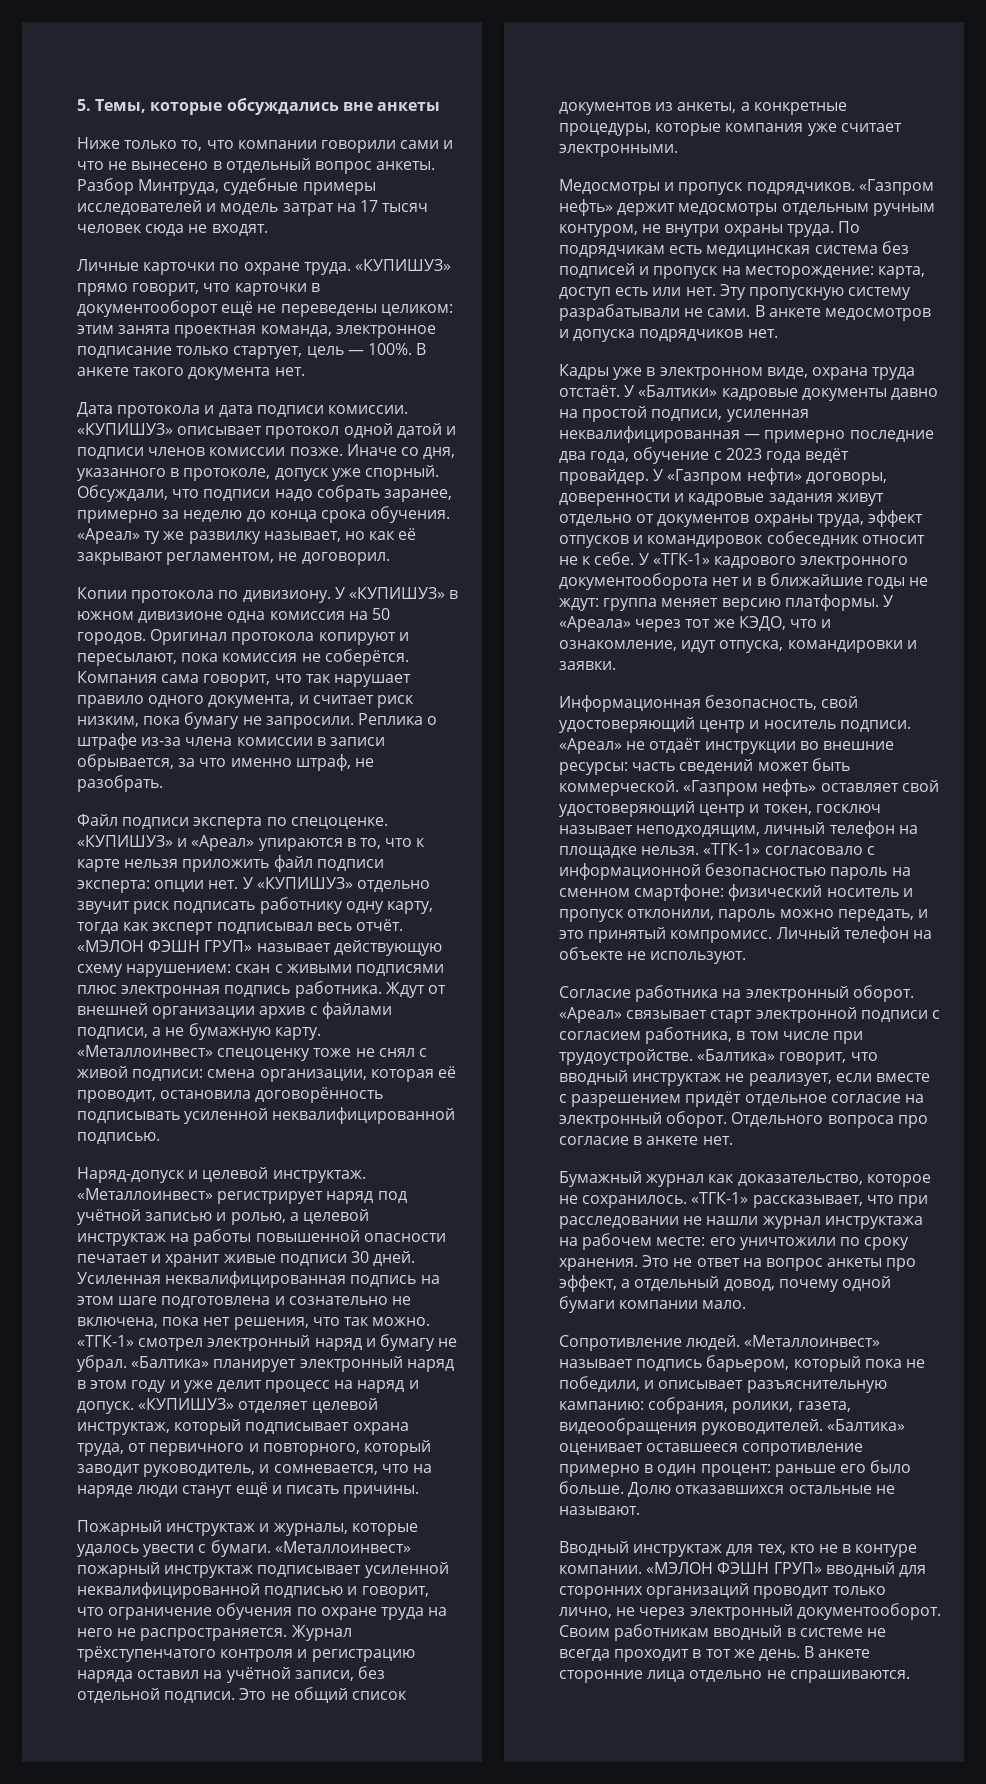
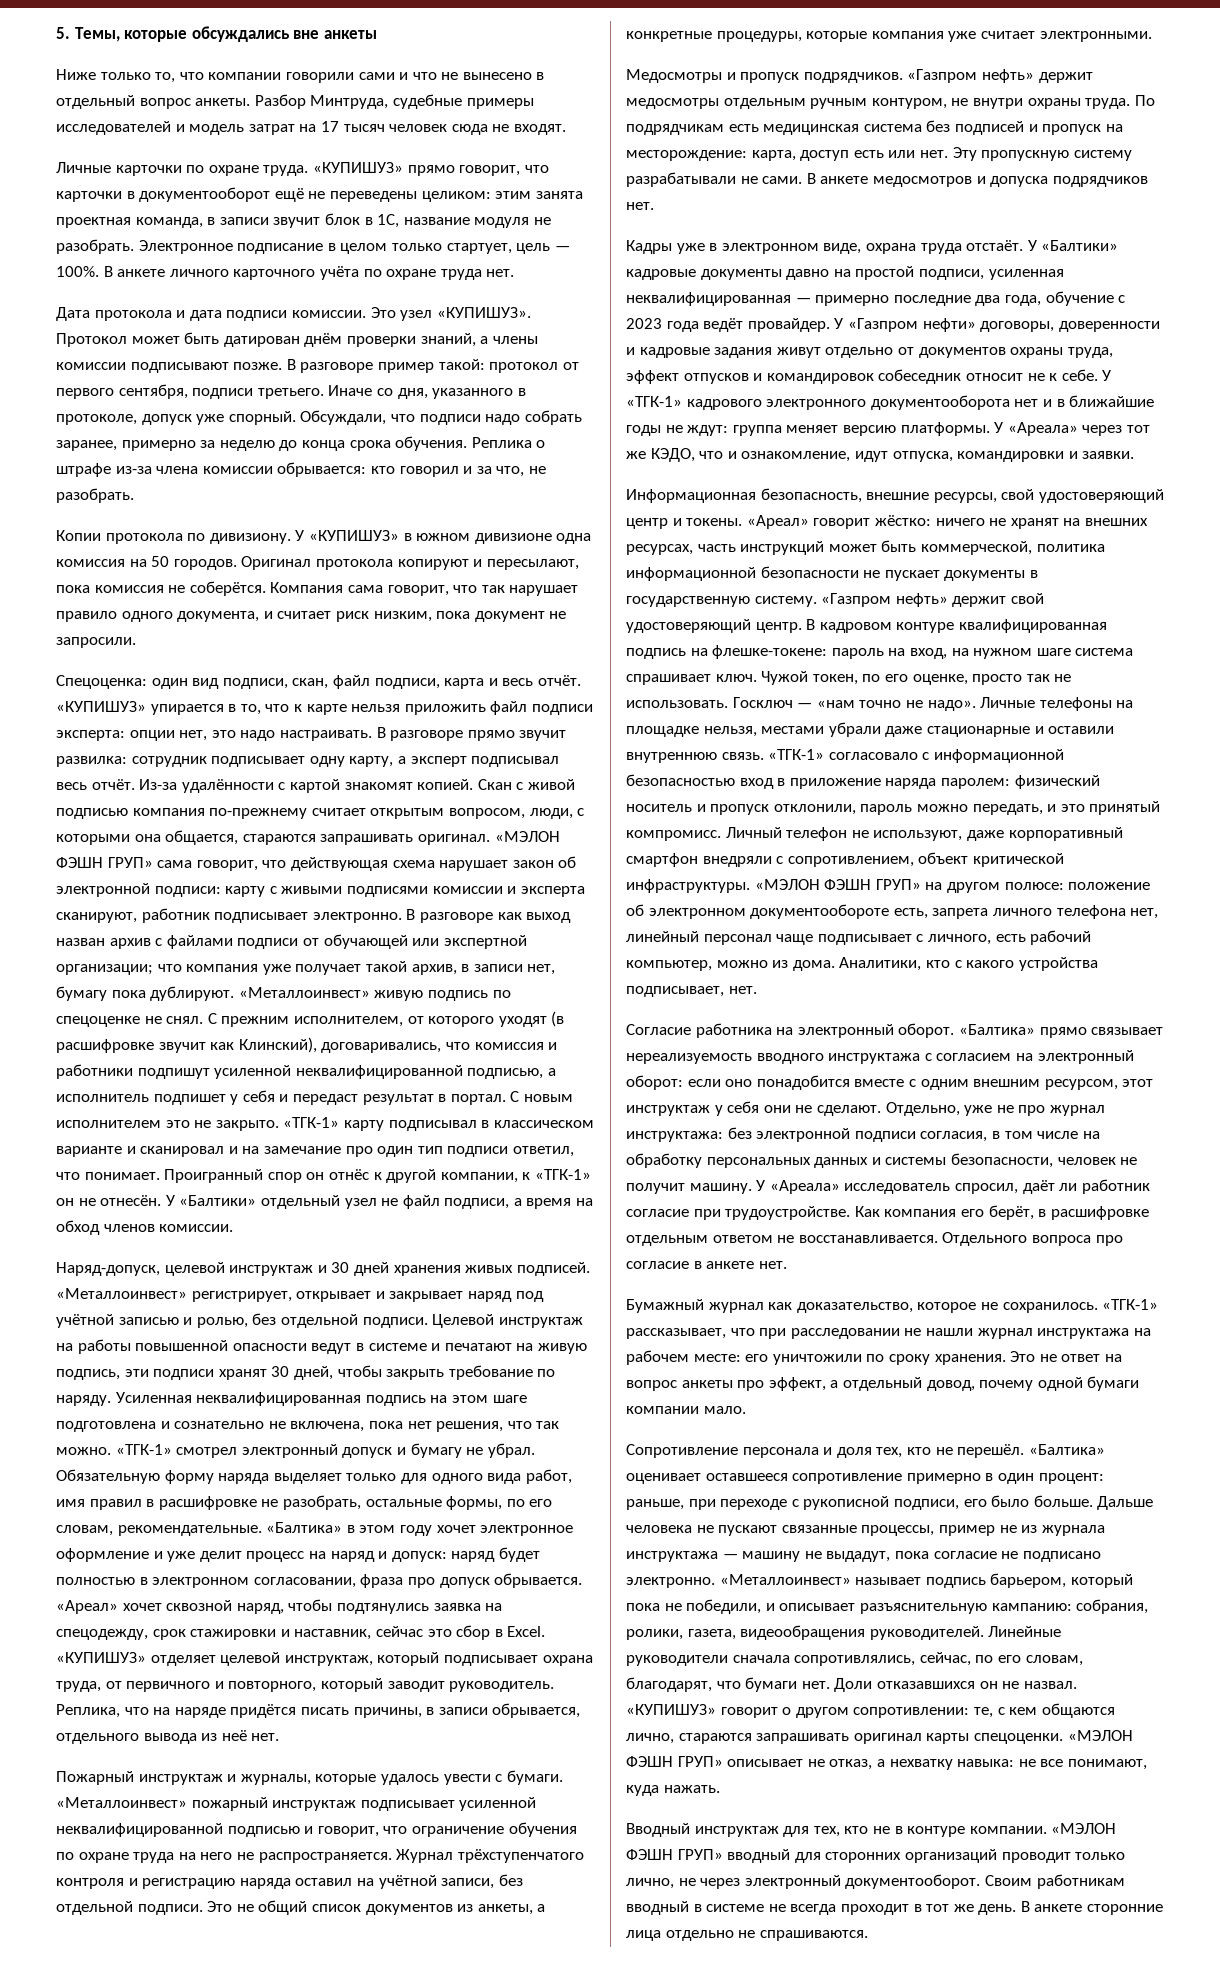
[335,325,436,338] [77,346,172,358] электронное подписание -> [207,213,551,228] [56,239,388,254] в записи звучит блок в 1С, название модуля не разобрать. Электронное подписание в целом
[133,367,271,380] такого документа -> [169,266,482,280] личного карточного учёта по охране труда
[77,423,456,439] [77,447,343,459] «КУПИШУЗ» описывает протокол одной датой и подписи членов комиссии позже. -> [370,307,531,321] [56,332,538,347] [56,359,579,373] [56,384,324,399] Это узел «КУПИШУЗ». Протокол может быть датирован днём проверки знаний, а члены комиссии подписывают позже. В разговоре пример такой: протокол от первого сентября, подписи третьего.
[77,528,417,544] [77,552,390,565] «Ареал» ту же развилку называет, но как её закрывают регламентом, не договорил. -> [471,437,546,448] [56,462,546,477] [56,488,134,503] Реплика о штрафе из-за члена комиссии обрывается: кто говорил и за что, не разобрать.
[184,712,240,729] бумагу -> [474,611,545,622] документ
[357,713,438,725] [77,733,385,750] [77,754,374,771] [77,775,163,792] [77,814,388,830] [77,835,343,851] Реплика о штрафе из-за члена комиссии в записи обрывается, за что именно штраф, не разобрать. // Файл подписи эксперта по спецоценке. «КУПИШУЗ» и «Ареал» упираются -> [56,675,581,689] [56,701,224,715] // Спецоценка: один вид подписи, скан, файл подписи, карта и весь отчёт. «КУПИШУЗ» упирается
[208,877,430,892] [77,897,433,914] [77,919,403,935] [77,940,442,956] [77,964,444,977] [77,981,446,998] [77,1002,392,1019] [77,1023,321,1040] [77,1045,427,1061] [77,1066,456,1082] [77,1087,384,1103] [77,1107,456,1124] [77,1132,160,1144] [77,1167,366,1183] [77,1188,324,1204] нет. У «КУПИШУЗ» отдельно звучит риск подписать работнику одну карту, тогда как эксперт подписывал весь отчёт. «МЭЛОН ФЭШН ГРУП» называет действующую схему нарушением: скан с живыми подписями плюс электронная подпись работника. Ждут от внешней организации архив с файлами подписи, а не бумажную карту. «Металлоинвест» спецоценку тоже не снял с живой подписи: смена организации, которая её проводит, остановила договорённость подписывать усиленной неквалифицированной подписью. // Наряд-допуск и целевой инструктаж. «Металлоинвест» регистрирует -> [179,727,567,741] [56,756,560,767] [56,779,575,793] [56,808,585,819] [56,830,560,845] [56,856,577,871] [56,883,585,897] [56,908,572,923] [56,934,527,949] [56,961,556,975] [56,986,511,1001] [56,1011,565,1027] [56,1037,558,1053] [56,1064,556,1079] [56,1090,573,1105] [56,1117,594,1131] [56,1146,574,1157] [56,1169,591,1183] [56,1195,594,1209] [56,1220,234,1235] [56,1262,590,1276] [56,1288,464,1302] нет, это надо настраивать. В разговоре прямо звучит развилка: сотрудник подписывает одну карту, а эксперт подписывал весь отчёт. Из-за удалённости с картой знакомят копией. Скан с живой подписью компания по-прежнему считает открытым вопросом, люди, с которыми она общается, стараются запрашивать оригинал. «МЭЛОН ФЭШН ГРУП» сама говорит, что действующая схема нарушает закон об электронной подписи: карту с живыми подписями комиссии и эксперта сканируют, работник подписывает электронно. В разговоре как выход назван архив с файлами подписи от обучающей или экспертной организации; что компания уже получает такой архив, в записи нет, бумагу пока дублируют. «Металлоинвест» живую подпись по спецоценке не снял. С прежним исполнителем, от которого уходят (в расшифровке звучит как Клинский), договаривались, что комиссия и работники подпишут усиленной неквалифицированной подписью, а исполнитель подпишет у себя и передаст результат в портал. С новым исполнителем это не закрыто. «ТГК-1» карту подписывал в классическом варианте и сканировал и на замечание про один тип подписи ответил, что понимает. Проигранный спор он отнёс к другой компании, к «ТГК-1» он не отнесён. У «Балтики» отдельный узел не файл подписи, а время на обход членов комиссии. // Наряд-допуск, целевой инструктаж и 30 дней хранения живых подписей. «Металлоинвест» регистрирует, открывает и закрывает
[289,1209,369,1224] а целевой -> [252,1313,495,1328] без отдельной подписи. Целевой
[77,1251,416,1267] печатает и хранит живые подписи 30 дней. -> [311,1343,587,1354] [56,1365,556,1380] [56,1395,111,1406] ведут в системе и печатают на живую подпись, эти подписи хранят 30 дней, чтобы закрыть требование по наряду.
[314,1338,362,1351] наряд -> [342,1447,393,1458] допуск
[131,1356,454,1372] [77,1380,167,1393] «Балтика» планирует электронный наряд в этом году -> [56,1469,572,1484] [56,1495,553,1510] [56,1522,574,1536] [56,1548,149,1562] Обязательную форму наряда выделяет только для одного вида работ, имя правил в расшифровке не разобрать, остальные формы, по его словам, рекомендательные. «Балтика» в этом году хочет электронное оформление
[77,1401,134,1414] допуск. -> [391,1547,540,1562] [56,1573,583,1588] [56,1599,503,1614] [56,1625,546,1640] допуск: наряд будет полностью в электронном согласовании, фраза про допуск обрывается. «Ареал» хочет сквозной наряд, чтобы подтянулись заявка на спецодежду, срок стажировки и наставник, сейчас это сбор в Excel.
[143,1464,432,1477] [77,1482,420,1498] руководитель, и сомневается, что на наряде люди станут ещё и писать причины. -> [449,1681,555,1692] [56,1703,581,1718] [56,1730,280,1744] руководитель. Реплика, что на наряде придётся писать причины, в записи обрывается, отдельного вывода из неё нет.
[821,696,859,708] [559,717,911,733] [559,738,894,754] [559,758,850,775] [559,779,939,796] [559,801,881,817] [559,821,918,838] [559,846,700,858] свой удостоверяющий центр и носитель подписи. «Ареал» не отдаёт инструкции во внешние ресурсы: часть сведений может быть коммерческой. «Газпром нефть» оставляет свой удостоверяющий центр и токен, госключ называет неподходящим, личный телефон на площадке нельзя. -> [866,489,1164,503] [626,515,1148,529] [626,540,1105,555] [626,566,1038,581] [626,593,1044,607] [626,619,1107,633] [626,645,1134,659] [626,671,1072,685] [626,697,1134,711] [626,722,1115,737] [626,752,764,763] внешние ресурсы, свой удостоверяющий центр и токены. «Ареал» говорит жёстко: ничего не хранят на внешних ресурсах, часть инструкций может быть коммерческой, политика информационной безопасности не пускает документы в государственную систему. «Газпром нефть» держит свой удостоверяющий центр. В кадровом контуре квалифицированная подпись на флешке-токене: пароль на вход, на нужном шаге система спрашивает ключ. Чужой токен, по его оценке, просто так не использовать. Госключ — «нам точно не надо». Личные телефоны на площадке нельзя, местами убрали даже стационарные и оставили внутреннюю связь.
[830,867,911,880] [559,884,725,901] пароль на сменном смартфоне: -> [739,778,1010,789] вход в приложение наряда паролем:
[912,930,932,939] [559,947,747,964] на объекте не используют. -> [851,827,1123,841] [626,852,1064,867] [626,879,1151,893] [626,904,1159,919] [626,930,1092,945] [626,957,1098,971] [626,986,757,997] не используют, даже корпоративный смартфон внедряли с сопротивлением, объект критической инфраструктуры. «МЭЛОН ФЭШН ГРУП» на другом полюсе: положение об электронном документообороте есть, запрета личного телефона нет, линейный персонал чаще подписывает с личного, есть рабочий компьютер, можно из дома. Аналитики, кто с какого устройства подписывает, нет.
[559,1007,940,1023] [559,1027,863,1044] [559,1049,878,1065] [559,1070,930,1086] [559,1091,924,1107] [559,1111,728,1128] «Ареал» связывает старт электронной подписи с согласием работника, в том числе при трудоустройстве. «Балтика» говорит, что вводный инструктаж не реализует, если вместе с разрешением придёт отдельное согласие на электронный оборот. -> [958,1024,1164,1038] [626,1050,1134,1064] [626,1075,1154,1090] [626,1101,1105,1116] [626,1127,1100,1142] [626,1153,1138,1168] [626,1179,1150,1194] [626,1205,1149,1220] [626,1235,938,1246] «Балтика» прямо связывает нереализуемость вводного инструктажа с согласием на электронный оборот: если оно понадобится вместе с одним внешним ресурсом, этот инструктаж у себя они не сделают. Отдельно, уже не про журнал инструктажа: без электронной подписи согласия, в том числе на обработку персональных данных и системы безопасности, человек не получит машину. У «Ареала» исследователь спросил, даёт ли работник согласие при трудоустройстве. Как компания его берёт, в расшифровке отдельным ответом не восстанавливается.
[686,1335,741,1350] людей. -> [742,1444,1105,1458] [626,1473,1104,1484] [626,1495,1154,1510] [626,1525,1105,1536] [626,1551,1101,1562] [626,1577,715,1588] персонала и доля тех, кто не перешёл. «Балтика» оценивает оставшееся сопротивление примерно в один процент: раньше, при переходе с рукописной подписи, его было больше. Дальше человека не пускают связанные процессы, пример не из журнала инструктажа — машину не выдадут, пока согласие не подписано электронно.
[827,1419,906,1431] [559,1443,864,1456] [559,1460,912,1477] [559,1481,895,1497] [559,1506,640,1515] «Балтика» оценивает оставшееся сопротивление примерно в один процент: раньше его было больше. Долю отказавшихся остальные не называют. -> [988,1626,1062,1637] [626,1652,1083,1666] [626,1677,1077,1692] [626,1703,1115,1718] [626,1730,1133,1744] [626,1756,1147,1770] [626,1785,720,1796] Линейные руководители сначала сопротивлялись, сейчас, по его словам, благодарят, что бумаги нет. Доли отказавшихся он не назвал. «КУПИШУЗ» говорит о другом сопротивлении: те, с кем общаются лично, стараются запрашивать оригинал карты спецоценки. «МЭЛОН ФЭШН ГРУП» описывает не отказ, а нехватку навыка: не все понимают, куда нажать.

